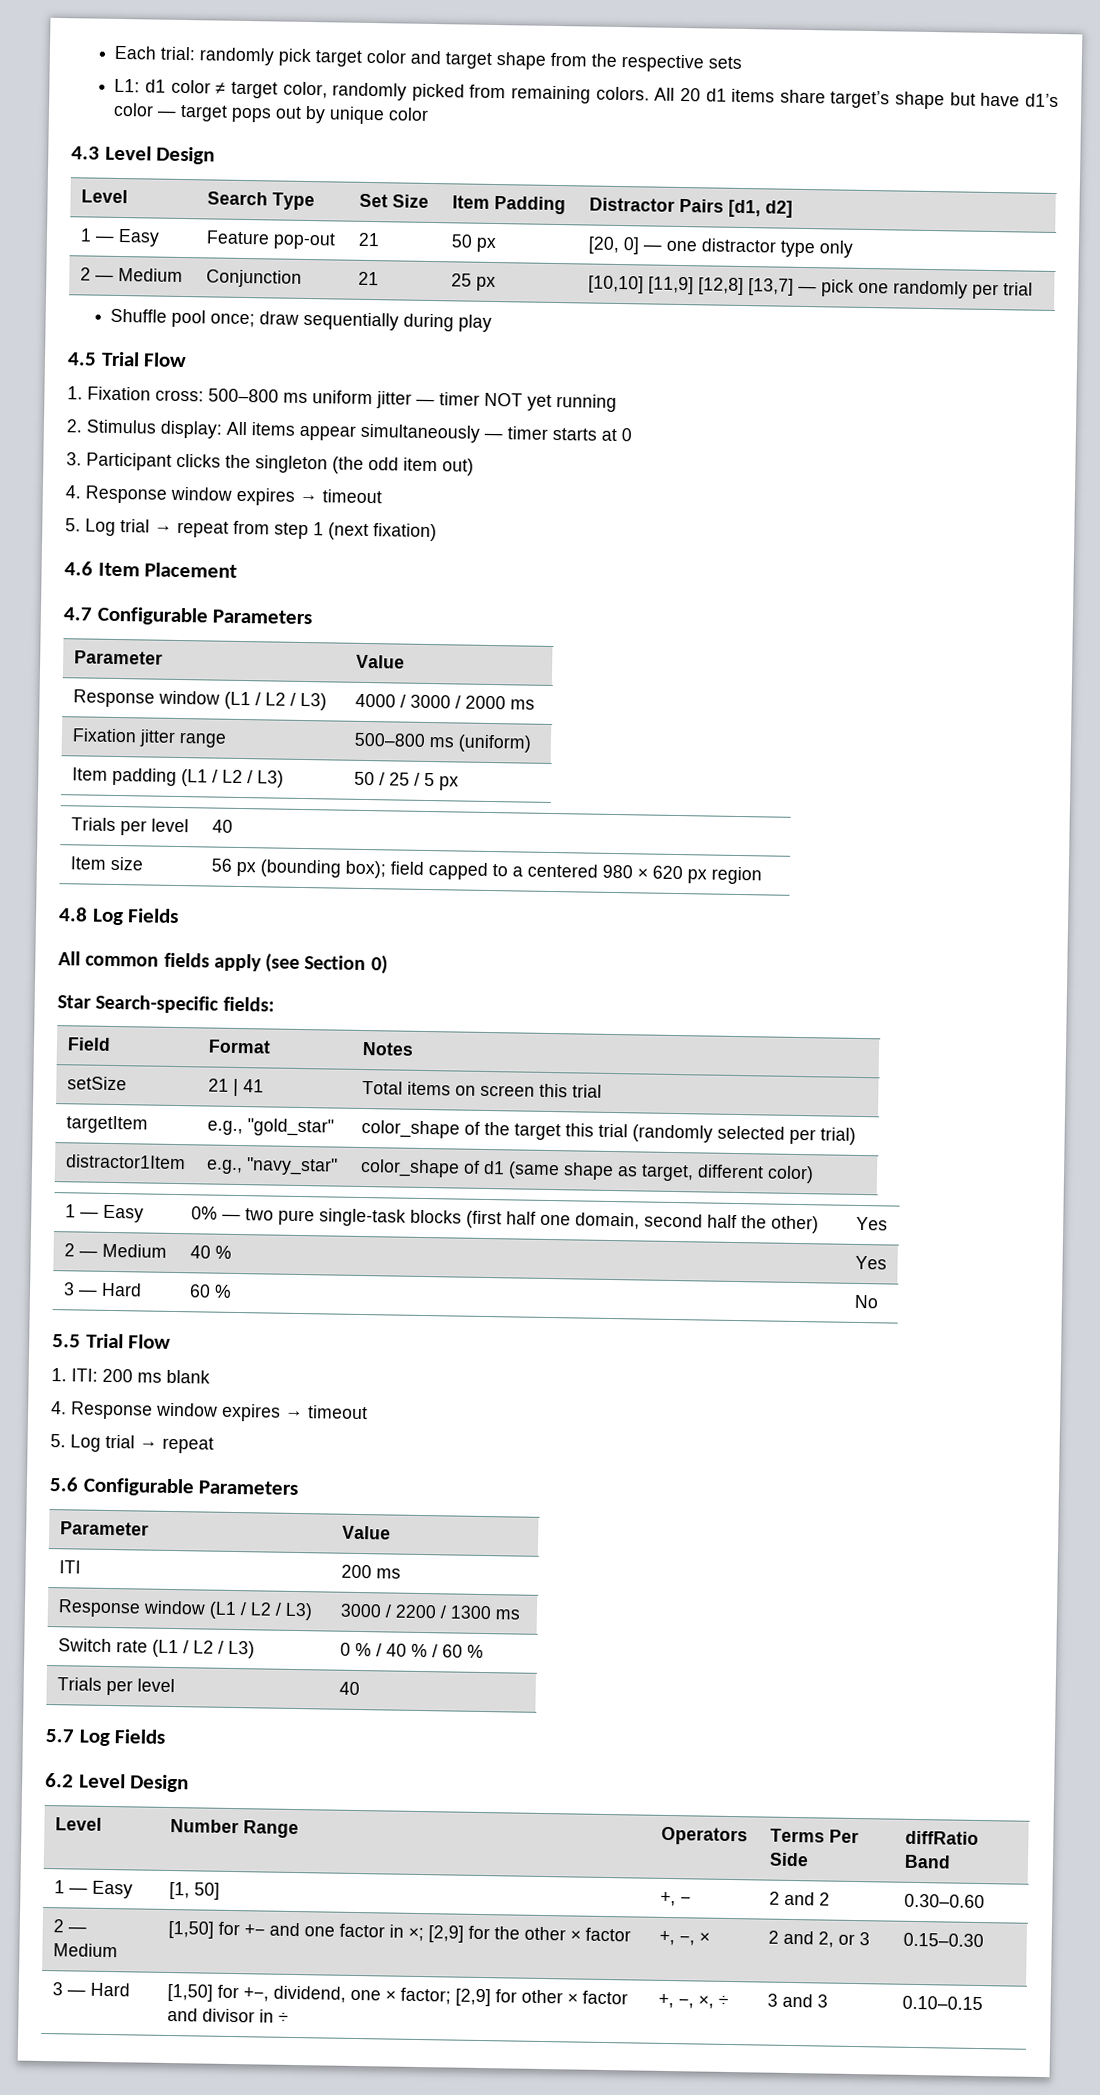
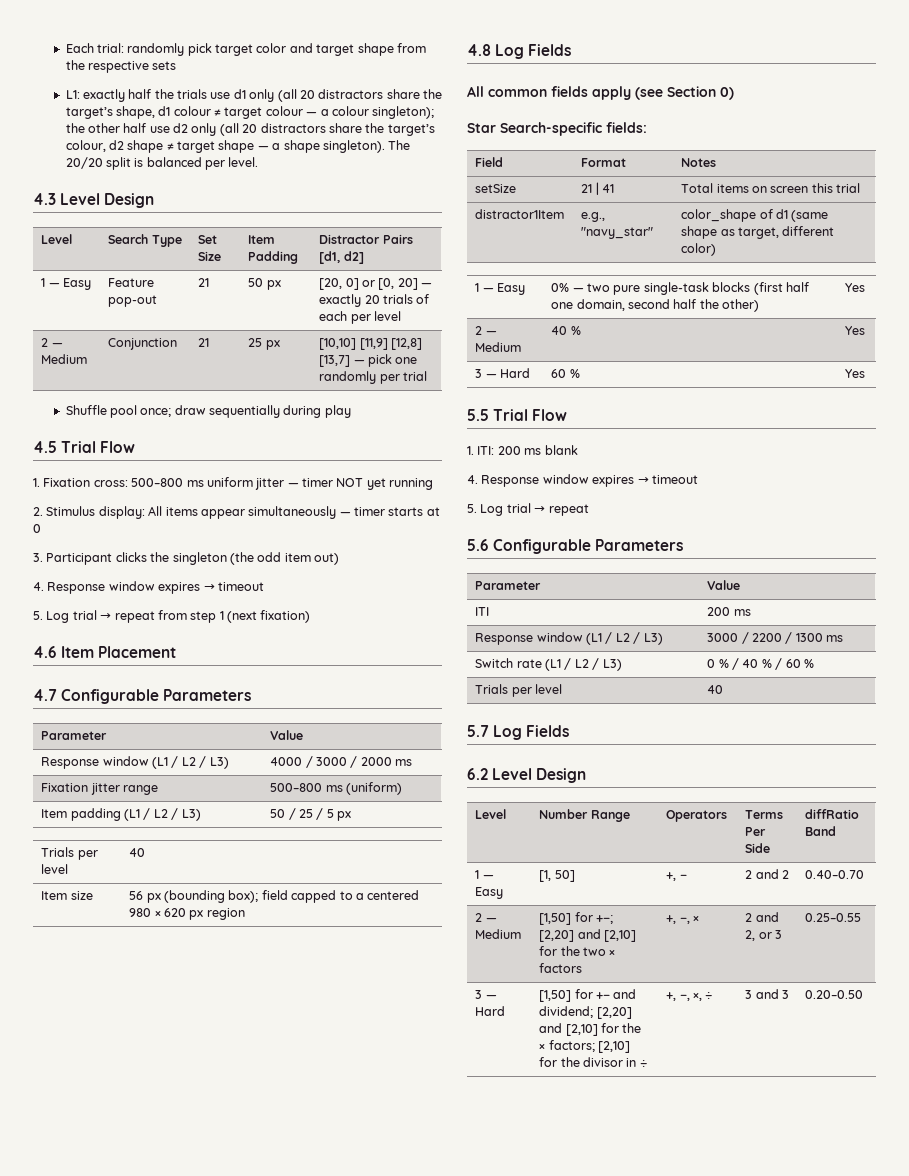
[145,79,1060,110] [113,102,430,125] d1 color ≠ target color, randomly picked from remaining colors. All 20 d1 items share target’s shape but have d1’s color — target pops out by unique color -> [82,89,442,102] [65,106,435,119] [65,123,435,136] [65,140,411,153] [65,157,259,170] exactly half the trials use d1 only (all 20 distractors share the target’s shape, d1 colour ≠ target colour — a colour singleton); the other half use d2 only (all 20 distractors share the target’s colour, d2 shape ≠ target shape — a shape singleton). The 20/20 split is balanced per level.
[642,238,853,258] — one distractor type only -> [362,278,433,290] [319,294,430,307] [319,311,402,324] or [0, 20] — exactly 20 trials of each per level
[65,1115,148,1134] [206,1118,334,1137] [360,1119,856,1145] // targetItem | e.g., "gold_star" | color_shape of the target this trial (randomly selected per trial) -> (861, 188) none
[853,1294,879,1309] No -> [845,369,866,378] Yes
[903,1893,985,1909] 0.30–0.60 -> [805,870,865,879] 0.40–0.70
[243,1922,631,1943] +− and one factor in ×; [2,9] for the other × factor -> [596,915,614,924] [539,929,637,942] [539,946,616,956] [539,963,583,973] +−; [2,20] and [2,10] for the two × factors
[902,1932,984,1948] 0.15–0.30 -> [805,913,862,922] 0.25–0.55
[242,1985,628,2007] [166,2007,198,2022] +−, dividend, one × factor; [2,9] for other × factor and -> [596,989,637,999] [539,1006,632,1019] [539,1023,642,1036] [539,1040,631,1053] [539,1057,580,1067] +− and dividend; [2,20] and [2,10] for the × factors; [2,10] for the
[901,1995,983,2011] 0.10–0.15 -> [805,990,864,999] 0.20–0.50

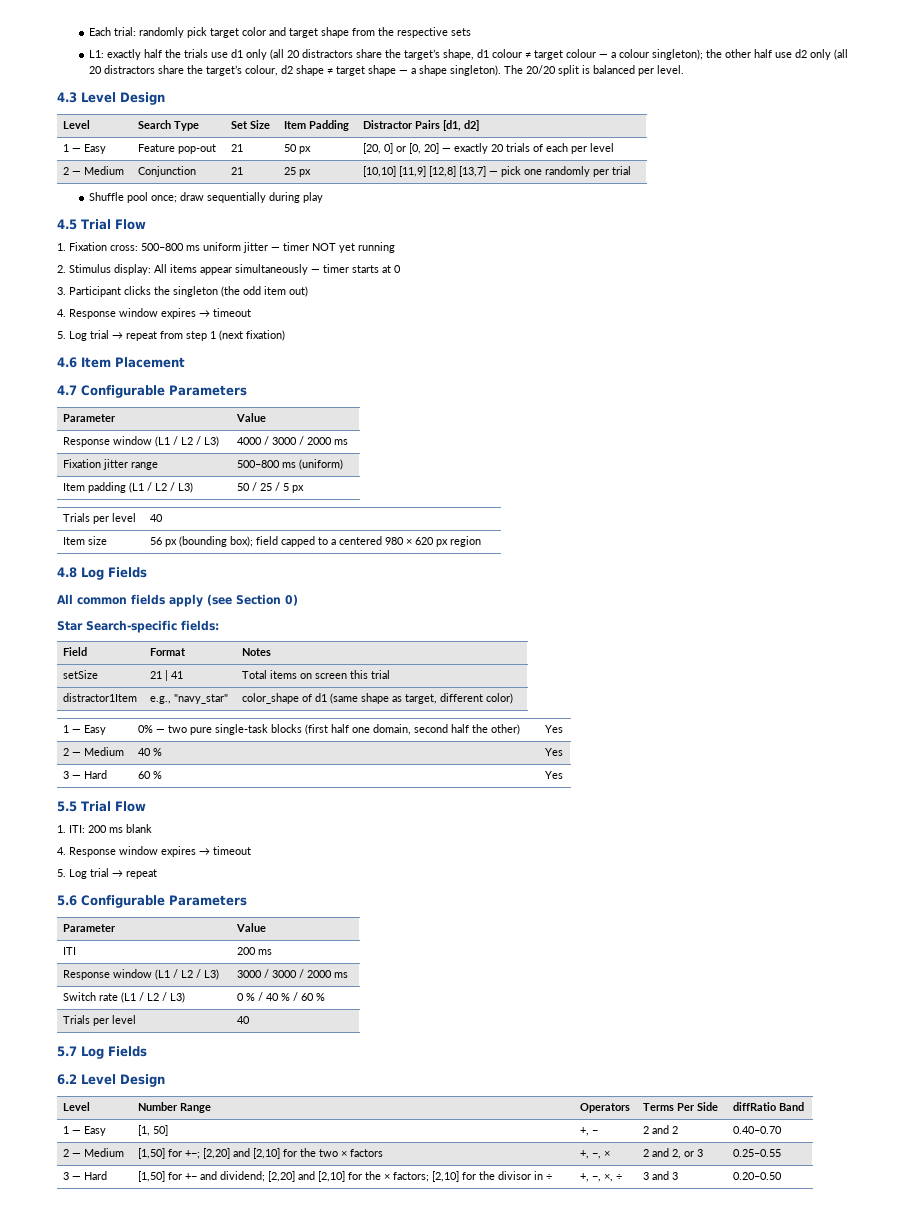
[752,632,823,644] 2200 / 1300 -> [272,969,333,978] 3000 / 2000

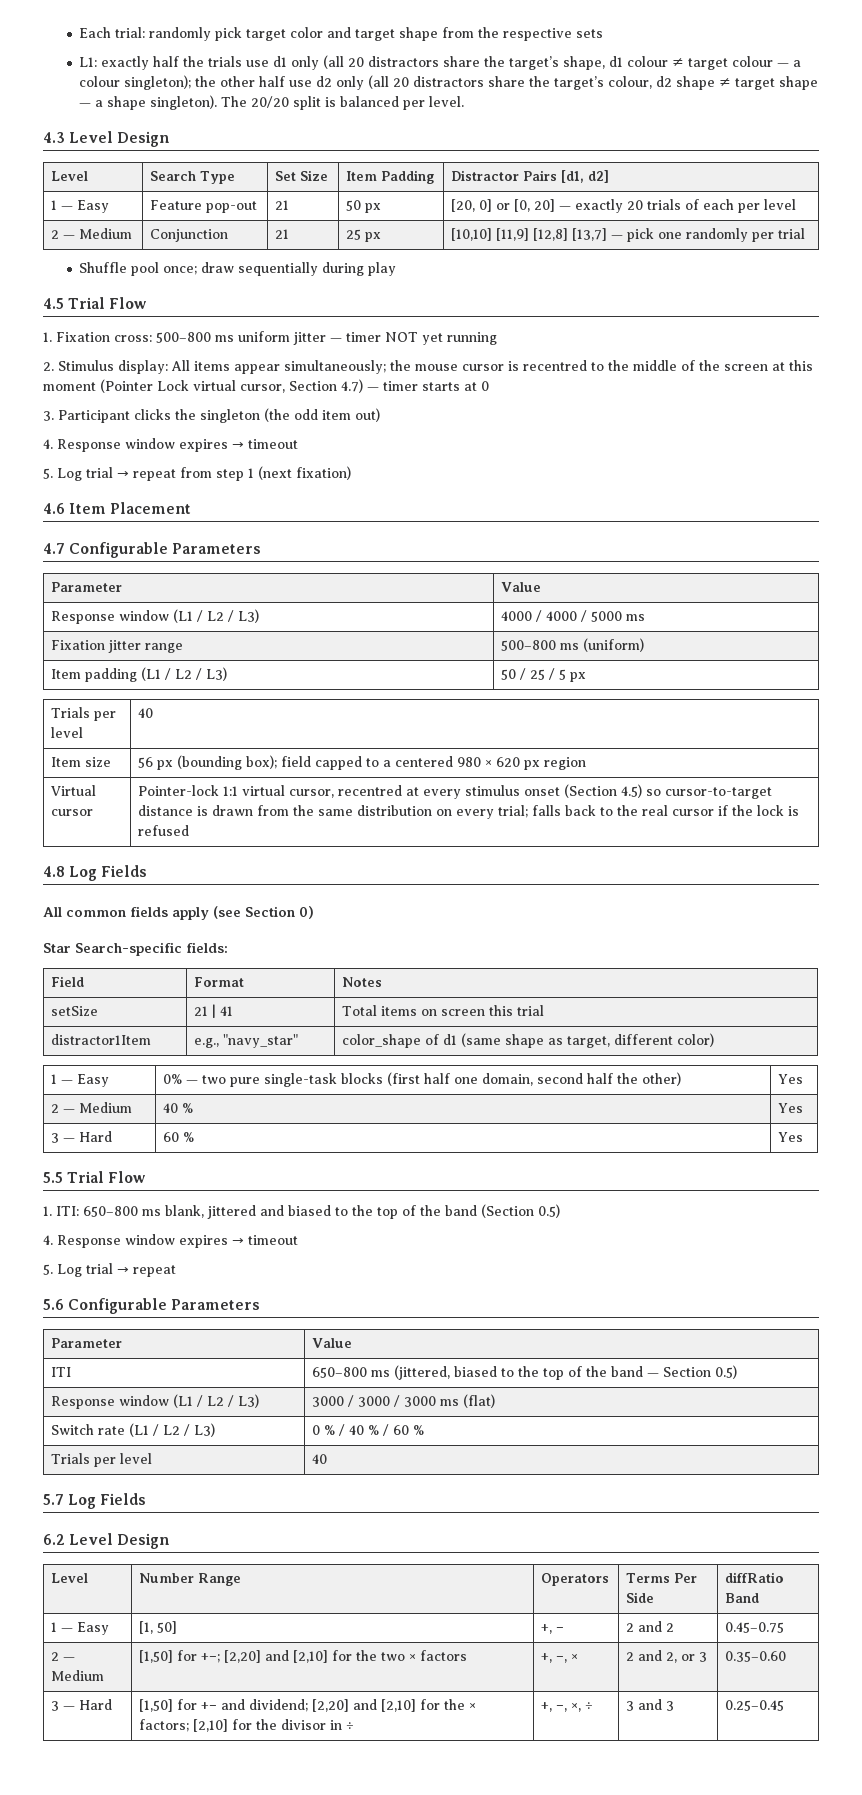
[235,264,308,275] simultaneously -> [284,360,813,374] [43,379,363,393] simultaneously; the mouse cursor is recentred to the middle of the screen at this moment (Pointer Lock virtual cursor, Section 4.7)
[272,436,333,445] 3000 / 2000 -> [546,610,623,622] 4000 / 5000
(482, 541) none -> [51,785,97,796] [51,809,94,816] [138,784,773,799] [138,805,800,819] [138,825,190,836] // Virtual cursor | Pointer-lock 1:1 virtual cursor, recentred at every stimulus onset (Section 4.5) so cursor-to-target distance is drawn from the same distribution on every trial; falls back to the real cursor if the lock is refused
[88,824,152,833] 200 ms blank -> [83,1204,560,1219] 650–800 ms blank, jittered and biased to the top of the band (Section 0.5)
[237,947,273,955] 200 ms -> [312,1365,738,1380] 650–800 ms (jittered, biased to the top of the band — Section 0.5)
[307,970,349,978] 2000 ms -> [404,1394,496,1408] 3000 ms (flat)
[733,1126,783,1134] 0.40–0.70 -> [725,1622,785,1633] 0.45–0.75
[733,1149,782,1157] 0.25–0.55 -> [725,1651,787,1662] 0.35–0.60
[733,1172,783,1180] 0.20–0.50 -> [725,1700,785,1711] 0.25–0.45

